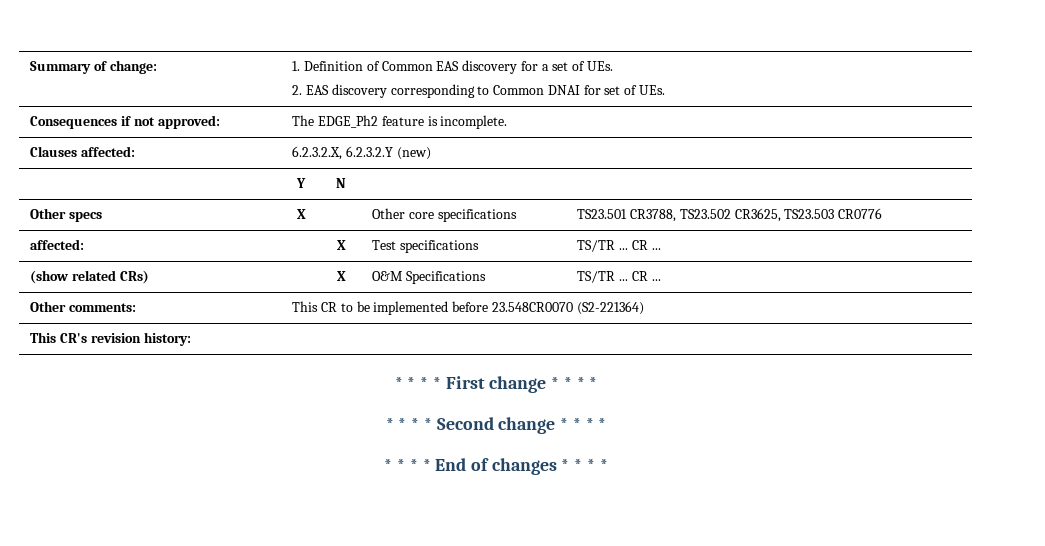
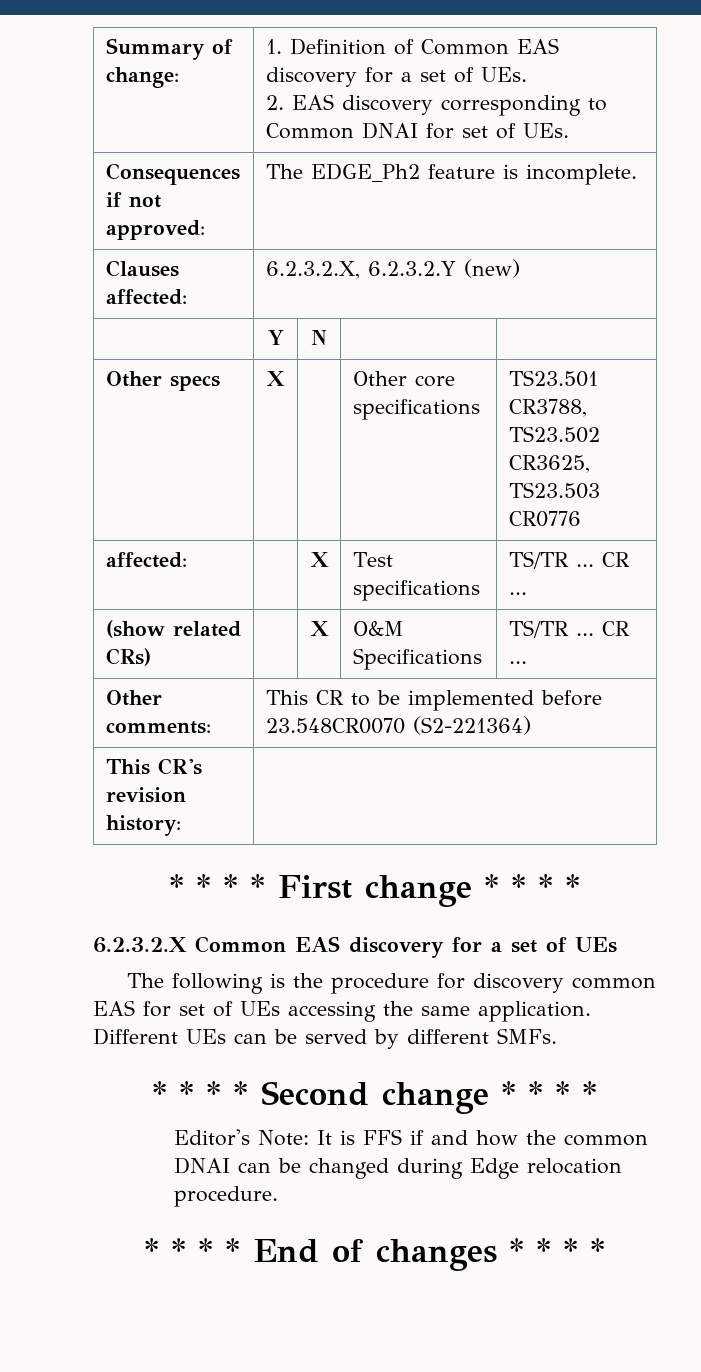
(598, 383) none -> [93,936,617,958] [126,973,656,994] [93,1000,591,1022] [93,1028,557,1049] // 6.2.3.2.X Common EAS discovery for a set of UEs // The following is the procedure for discovery common EAS for set of UEs accessing the same application. Different UEs can be served by different SMFs.
(607, 424) none -> [173,1129,648,1146] [173,1157,622,1179] [173,1186,278,1207] // Editor's Note: It is FFS if and how the common DNAI can be changed during Edge relocation procedure.

